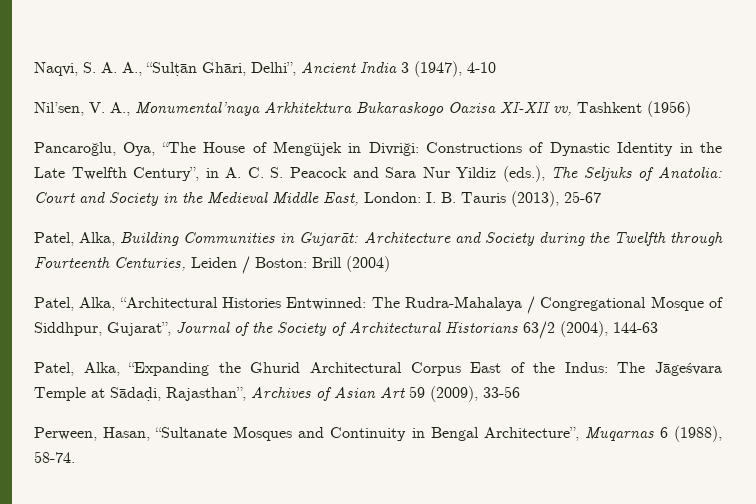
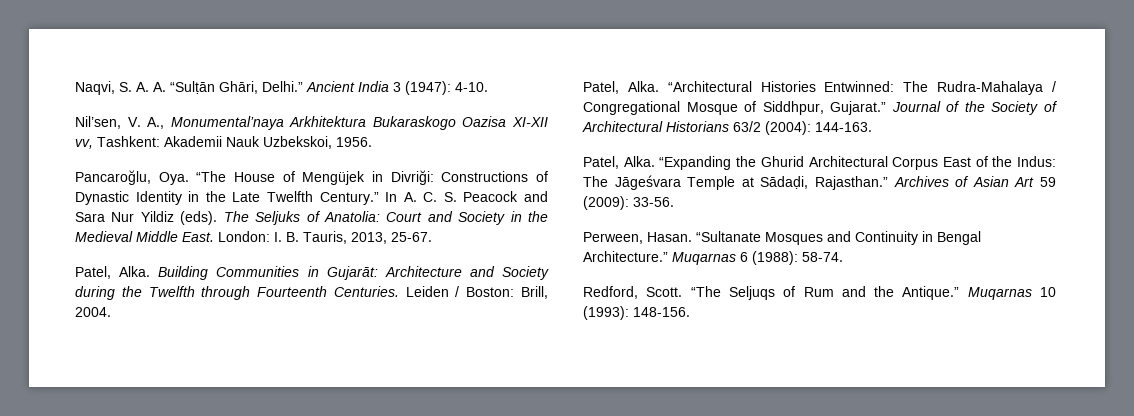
[122,62,142,76] A., -> [153,82,166,92] A.
[251,62,296,76] Delhi”, -> [262,81,303,92] Delhi.”
[414,61,496,77] (1947), 4-10 -> [405,81,488,95] (1947): 4-10.
[577,101,691,117] Tashkent (1956) -> [97,136,372,149] Tashkent: Akademii Nauk Uzbekskoi, 1956.
[123,142,156,156] Oya, -> [158,172,189,185] Oya.
[133,167,219,181] Century”, in -> [319,192,398,205] Century.” In
[502,166,545,182] (eds.), -> [180,211,218,225] (eds).
[323,192,359,206] East, -> [182,232,214,242] East.
[461,191,601,207] [34,232,116,246] Tauris (2013), 25-67 // Patel, Alka, -> [303,231,432,244] [75,266,151,279] Tauris, 2013, 25-67. // Patel, Alka.
[114,257,186,271] Centuries, -> [333,286,399,297] Centuries.
[312,256,390,272] [34,297,116,311] Brill (2004) // Patel, Alka, -> [521,286,548,299] [75,307,111,317] [583,81,659,94] Brill, 2004. // Patel, Alka.
[107,322,171,336] Gujarat”, -> [830,101,887,115] Gujarat.”
[560,321,658,337] [34,362,120,376] (2004), 144-63 // Patel, Alka, -> [765,121,872,135] [583,156,655,169] (2004): 144-163. // Patel, Alka.
[166,387,246,401] Rajasthan”, -> [815,176,888,190] Rajasthan.”
[430,386,520,402] (2009), 33-56 -> [583,196,674,210] (2009): 33-56.
[103,427,151,441] Hasan, -> [647,232,692,242] Hasan.
[483,427,579,441] Architecture”, -> [583,251,668,262] Architecture.”
[673,426,722,442] (1988), -> [752,251,798,265] (1988):
(75, 457) none -> [583,286,1056,300] [583,306,690,320] // Redford, Scott. “The Seljuqs of Rum and the Antique.” Muqarnas 10 (1993): 148-156.

